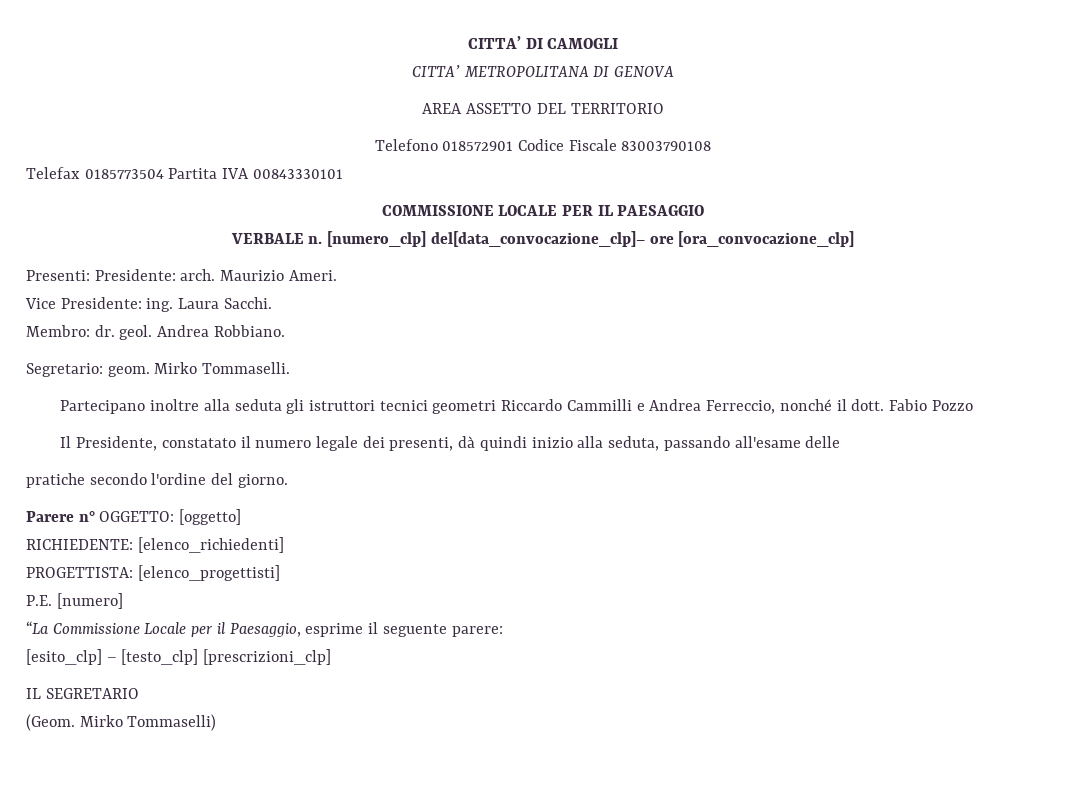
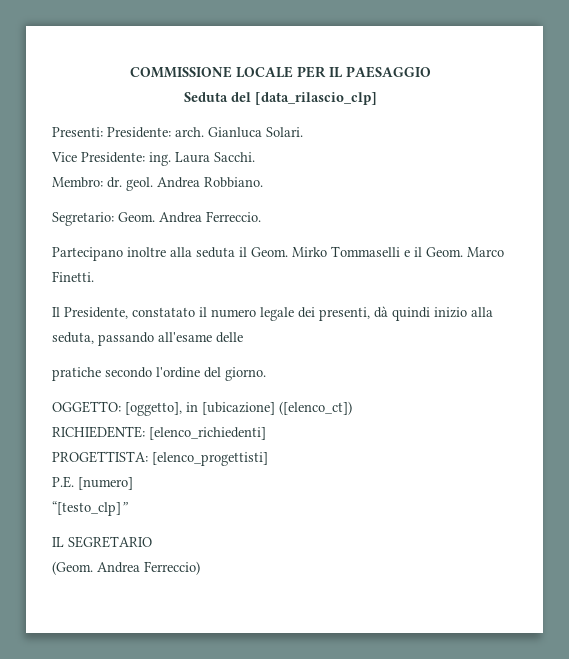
[467,36,619,49] [411,65,675,77] [422,103,664,114] [374,139,712,151] [26,167,343,179] CITTA’ DI CAMOGLI // CITTA’ METROPOLITANA DI GENOVA // AREA ASSETTO DEL TERRITORIO // Telefono 018572901 Codice Fiscale 83003790108 // Telefax 0185773504 Partita IVA 00843330101 // -> (130, 72) none
[230,231,855,247] VERBALE n. [numero_clp] del[data_convocazione_clp]– ore [ora_convocazione_clp] -> [184,92,377,105] Seduta del [data_rilascio_clp]
[220,270,337,281] Maurizio Ameri. -> [208,127,303,138] Gianluca Solari.
[107,362,291,377] geom. Mirko Tommaselli. -> [118,211,261,223] Geom. Andrea Ferreccio.
[286,399,973,414] gli istruttori tecnici geometri Riccardo Cammilli e Andrea Ferreccio, nonché il dott. Fabio Pozzo -> [239,246,504,257] [52,271,94,282] il Geom. Mirko Tommaselli e il Geom. Marco Finetti.
[26,509,242,525] Parere n° OGGETTO: [oggetto] -> [52,401,352,416] OGGETTO: [oggetto], in [ubicazione] ([elenco_ct])
[26,621,503,637] [26,649,332,665] “La Commissione Locale per il Paesaggio, esprime il seguente parere: // [esito_clp] – [testo_clp] [prescrizioni_clp] -> [52,501,128,516] “[testo_clp]”
[79,714,217,731] Mirko Tommaselli) -> [97,561,200,575] Andrea Ferreccio)

